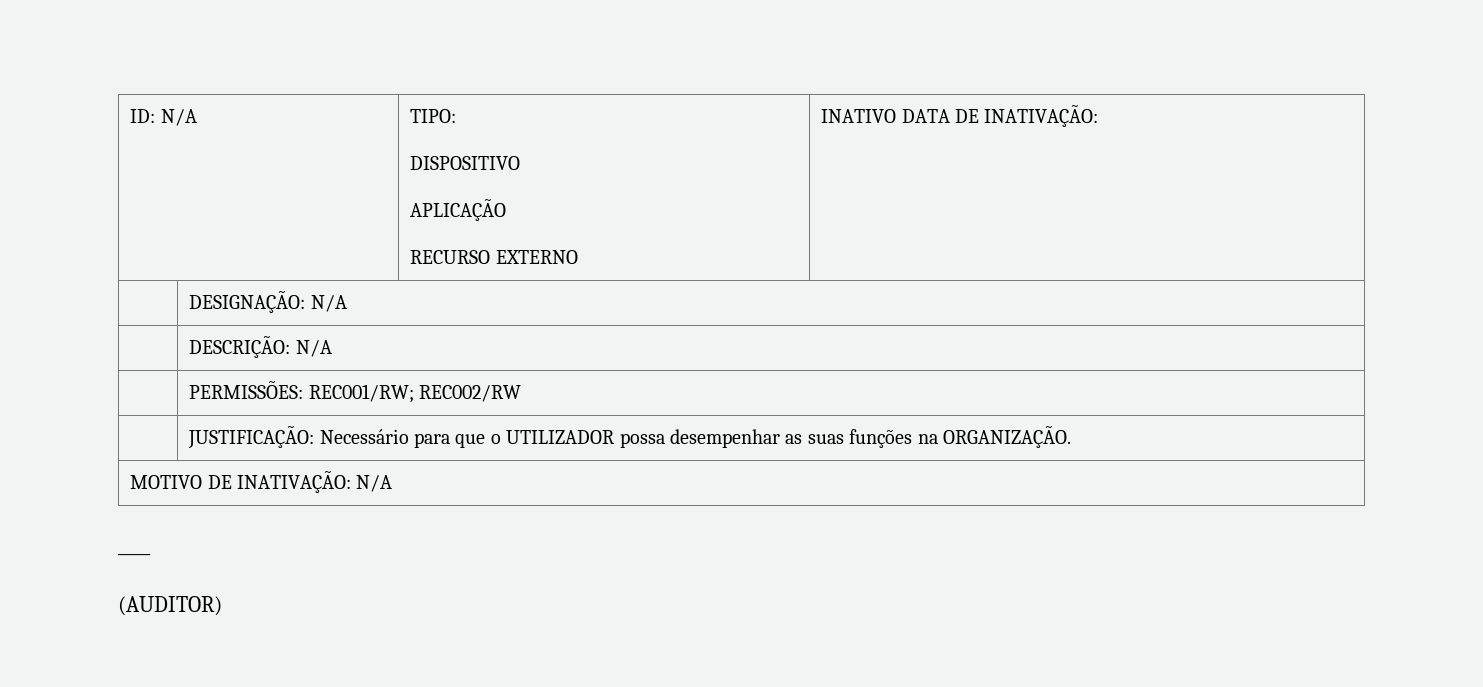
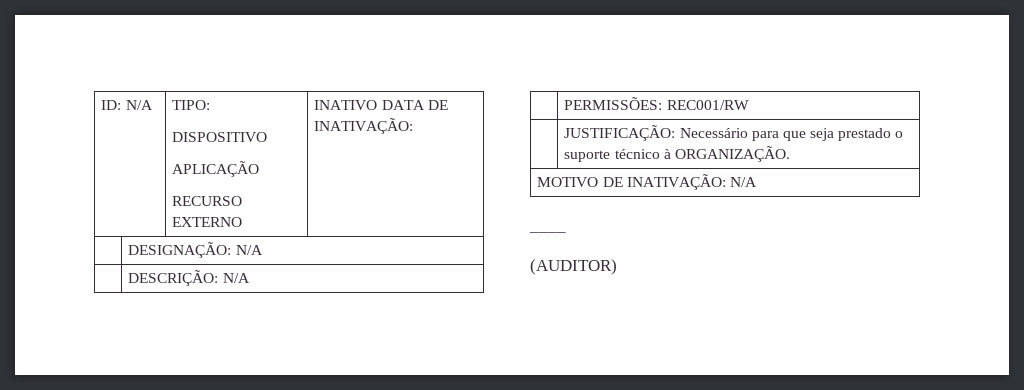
[308,384,521,403] REC001/RW; REC002/RW -> [666,100,749,110] REC001/RW
[490,429,938,448] o UTILIZADOR possa desempenhar as suas funções na -> [810,128,904,141] [564,149,671,162] seja prestado o suporte técnico à

